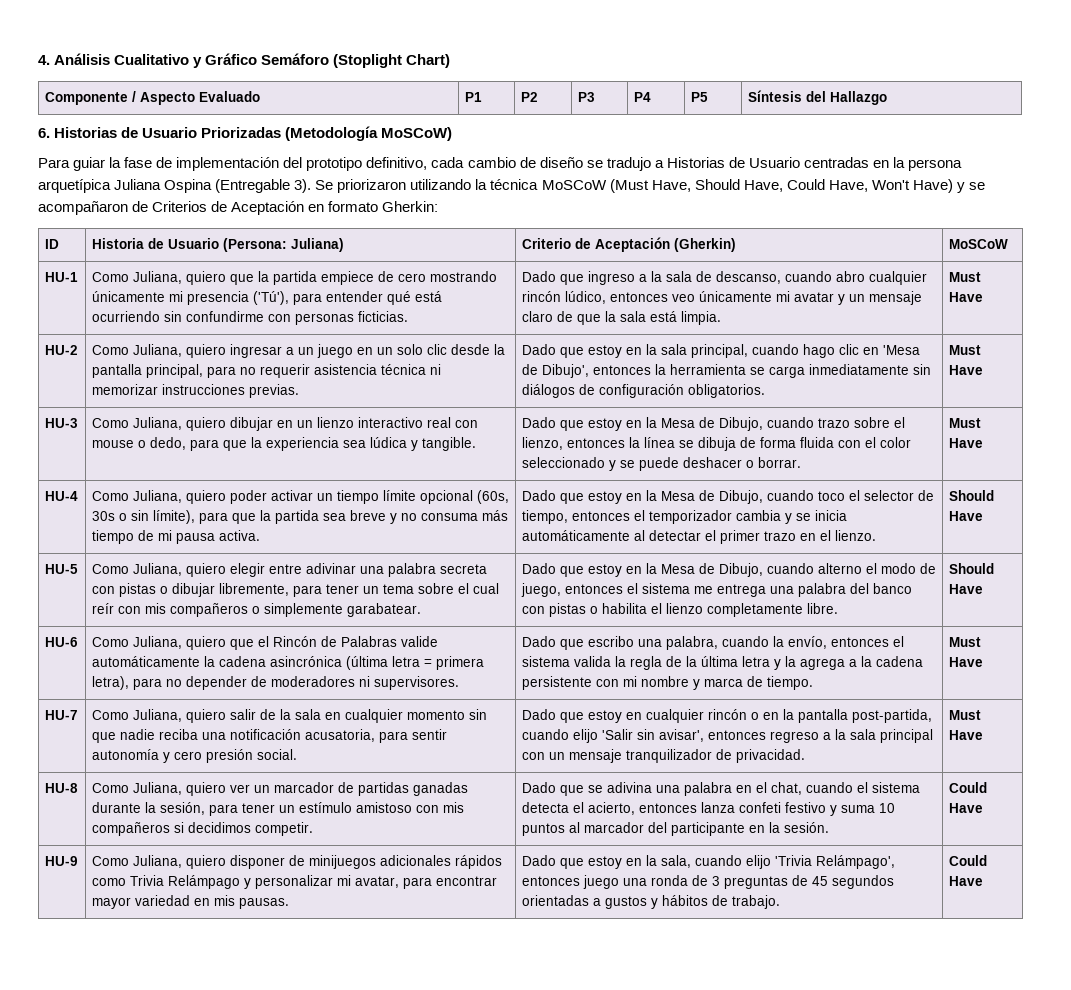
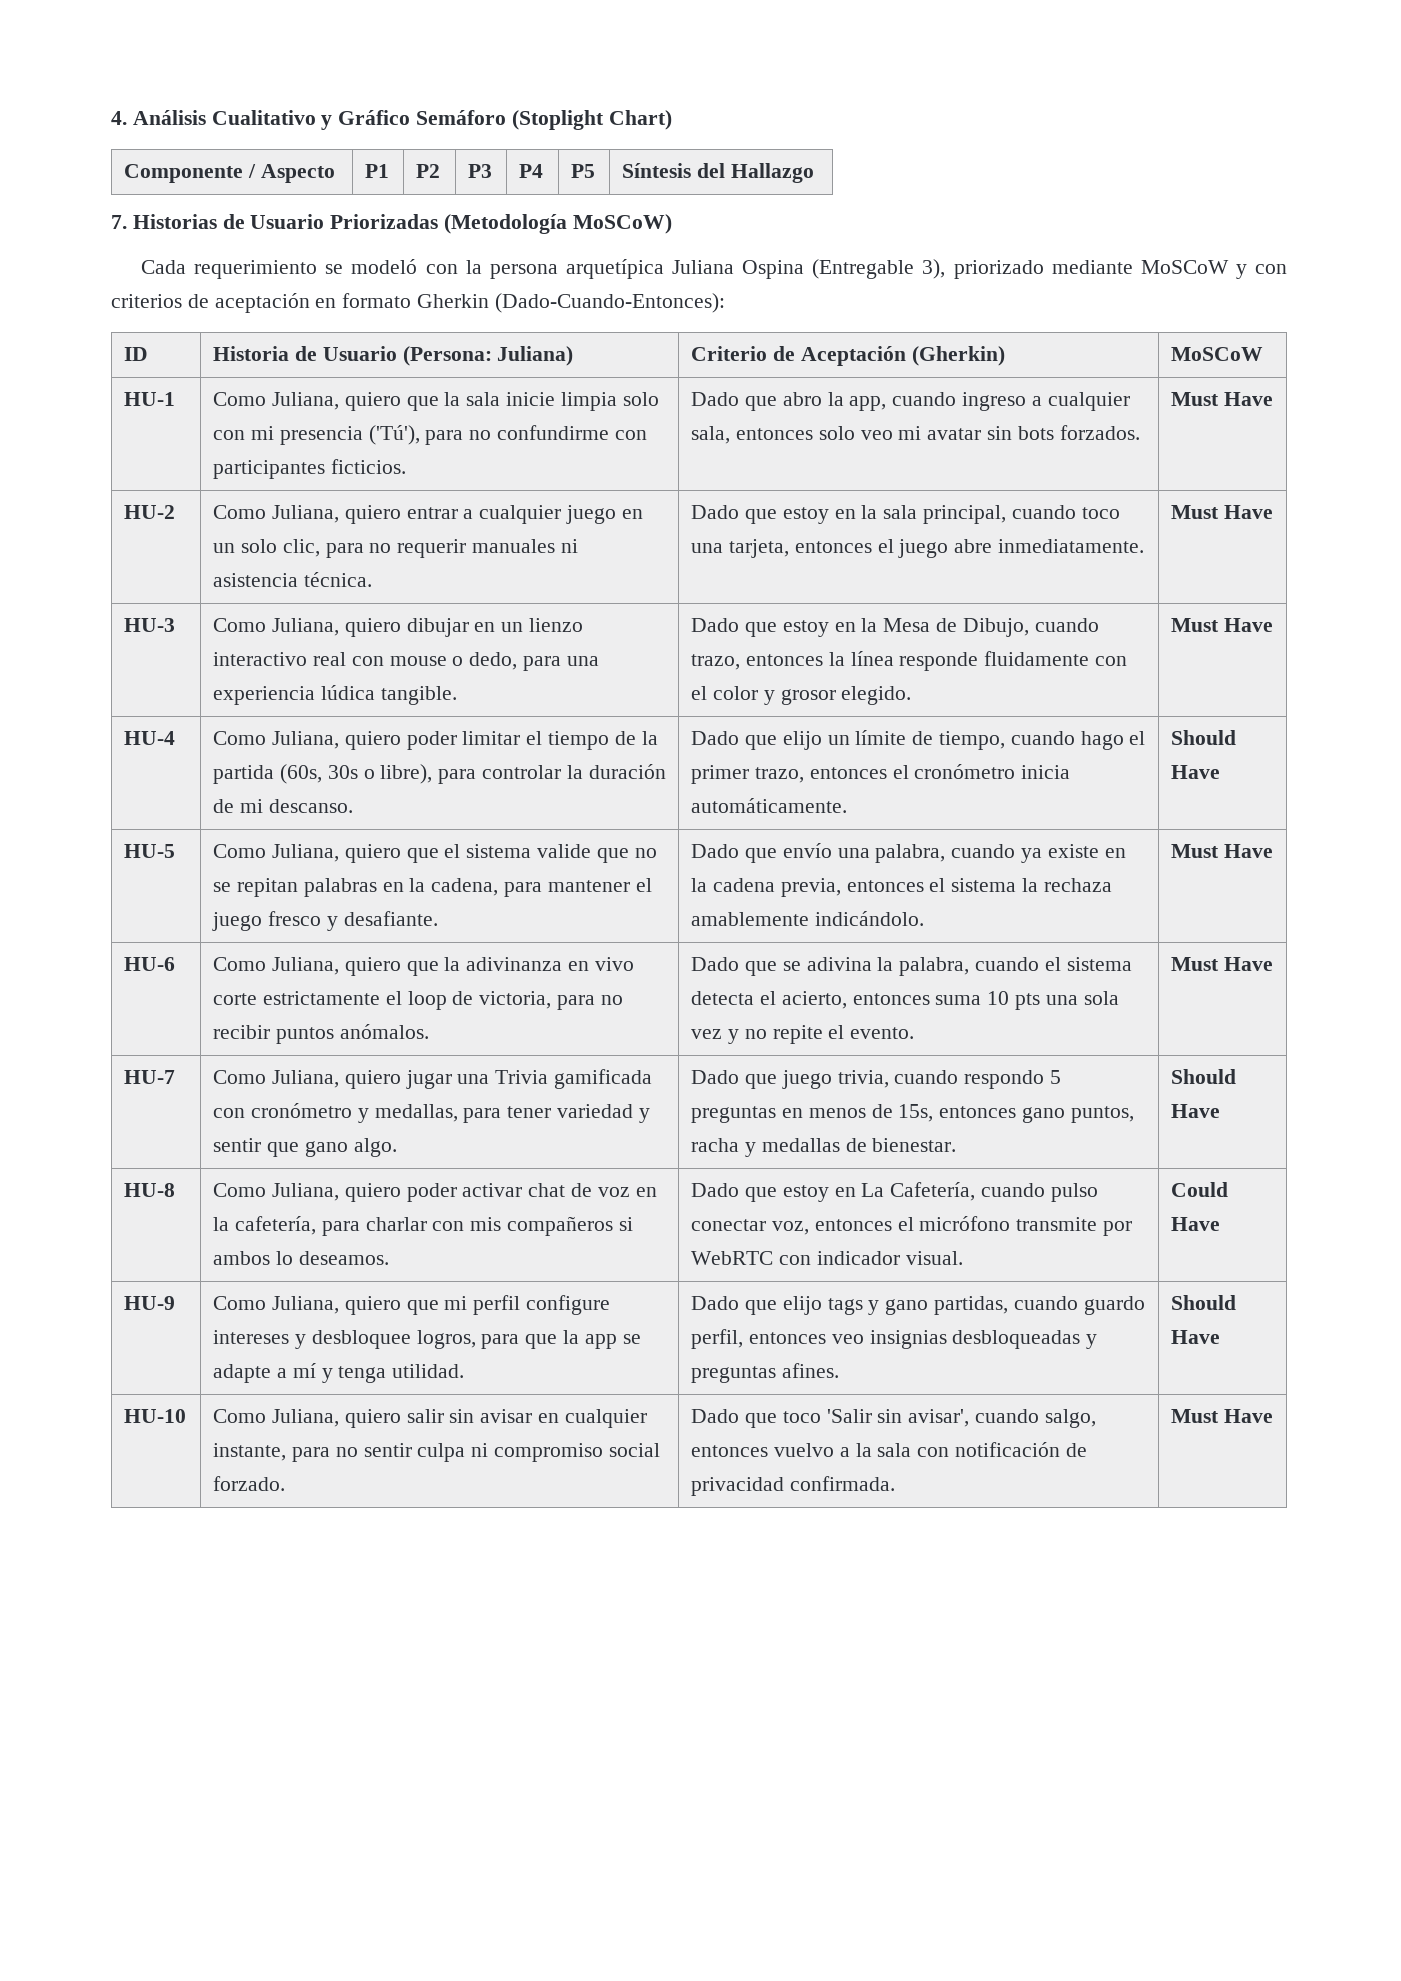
[198,91,260,102] Evaluado -> (335, 173) none
[38,128,50,138] 6. -> [111,215,127,229] 7.
[38,157,889,171] Para guiar la fase de implementación del prototipo definitivo, cada cambio de diseño se tradujo a Historias de Usuario centradas en -> [141,259,458,279] Cada requerimiento se modeló con
[294,179,985,193] [38,201,439,215] 3). Se priorizaron utilizando la técnica MoSCoW (Must Have, Should Have, Could Have, Won't Have) y se acompañaron de Criterios de Aceptación en formato Gherkin: -> [922,259,1287,279] [111,293,725,313] 3), priorizado mediante MoSCoW y con criterios de aceptación en formato Gherkin (Dado-Cuando-Entonces):
[272,271,497,285] [91,291,442,305] [91,311,408,325] [521,271,927,285] [521,291,922,305] [521,311,721,325] partida empiece de cero mostrando únicamente mi presencia ('Tú'), para entender qué está ocurriendo sin confundirme con personas ficticias. | Dado que ingreso a la sala de descanso, cuando abro cualquier rincón lúdico, entonces veo únicamente mi avatar y un mensaje claro de que la sala está limpia. -> [466,392,659,411] [213,425,647,445] [213,459,407,479] [691,392,1130,411] [691,425,1140,444] sala inicie limpia solo con mi presencia ('Tú'), para no confundirme con participantes ficticios. | Dado que abro la app, cuando ingreso a cualquier sala, entonces solo veo mi avatar sin bots forzados.
[229,344,314,358] ingresar a un -> [406,505,562,524] entrar a cualquier
[426,344,505,355] [91,364,441,378] [91,384,299,398] clic desde la pantalla principal, para no requerir asistencia técnica ni memorizar instrucciones previas. -> [282,539,578,558] [213,572,373,587] clic, para no requerir manuales ni asistencia técnica.
[802,344,920,358] [521,364,931,378] [521,384,765,398] hago clic en 'Mesa de Dibujo', entonces la herramienta se carga inmediatamente sin diálogos de configuración obligatorios. -> [1081,507,1120,519] [691,539,1145,558] toco una tarjeta, entonces el juego abre inmediatamente.
[222,437,418,451] que la experiencia sea lúdica y -> [566,656,599,666] [213,685,376,705] una experiencia lúdica
[817,417,905,428] [521,437,911,451] [521,457,801,471] trazo sobre el lienzo, entonces la línea se dibuja de forma fluida con el color seleccionado y se puede deshacer o borrar. -> [691,651,1128,671] [691,686,912,705] trazo, entonces la línea responde fluidamente con el color y grosor elegido.
[270,490,509,504] [91,510,508,524] [91,530,260,544] [521,490,934,504] [521,510,847,524] [521,530,876,544] activar un tiempo límite opcional (60s, 30s o sin límite), para que la partida sea breve y no consuma más tiempo de mi pausa activa. | Dado que estoy en la Mesa de Dibujo, cuando toco el selector de tiempo, entonces el temporizador cambia y se inicia automáticamente al detectar el primer trazo en el lienzo. -> [462,731,658,750] [213,764,666,784] [213,799,353,813] [691,730,1146,750] [691,764,1071,784] [691,798,848,813] limitar el tiempo de la partida (60s, 30s o libre), para controlar la duración de mi descanso. | Dado que elijo un límite de tiempo, cuando hago el primer trazo, entonces el cronómetro inicia automáticamente.
[229,563,487,577] [91,583,499,597] [91,603,421,617] [521,563,936,577] [520,583,912,597] [521,603,838,617] [948,563,994,574] elegir entre adivinar una palabra secreta con pistas o dibujar libremente, para tener un tema sobre el cual reír con mis compañeros o simplemente garabatear. | Dado que estoy en la Mesa de Dibujo, cuando alterno el modo de juego, entonces el sistema me entrega una palabra del banco con pistas o habilita el lienzo completamente libre. | Should -> [406,844,657,863] [213,878,652,897] [212,911,438,931] [691,843,1126,863] [691,878,1112,897] [691,911,925,926] [1171,844,1220,858] que el sistema valide que no se repitan palabras en la cadena, para mantener el juego fresco y desafiante. | Dado que envío una palabra, cuando ya existe en la cadena previa, entonces el sistema la rechaza amablemente indicándolo. | Must
[257,636,438,647] [91,656,484,670] [91,676,459,690] [521,636,904,650] [521,656,923,670] [521,676,813,690] el Rincón de Palabras valide automáticamente la cadena asincrónica (última letra = primera letra), para no depender de moderadores ni supervisores. | Dado que escribo una palabra, cuando la envío, entonces el sistema valida la regla de la última letra y la agrega a la cadena persistente con mi nombre y marca de tiempo. -> [444,957,634,971] [213,991,623,1010] [213,1024,429,1044] [691,957,1132,976] [691,991,1119,1010] [691,1025,915,1044] la adivinanza en vivo corte estrictamente el loop de victoria, para no recibir puntos anómalos. | Dado que se adivina la palabra, cuando el sistema detecta el acierto, entonces suma 10 pts una sola vez y no repite el evento.
[229,709,487,723] [91,729,447,743] [91,749,297,763] [521,709,932,723] [521,729,933,743] [521,749,805,763] [948,710,981,720] salir de la sala en cualquier momento sin que nadie reciba una notificación acusatoria, para sentir autonomía y cero presión social. | Dado que estoy en cualquier rincón o en la pantalla post-partida, cuando elijo 'Salir sin avisar', entonces regreso a la sala principal con un mensaje tranquilizador de privacidad. | Must -> [405,1069,653,1089] [213,1103,650,1123] [213,1138,397,1157] [691,1070,1062,1089] [691,1104,1134,1123] [691,1138,957,1157] [1171,1069,1237,1084] jugar una Trivia gamificada con cronómetro y medallas, para tener variedad y sentir que gano algo. | Dado que juego trivia, cuando respondo 5 preguntas en menos de 15s, entonces gano puntos, racha y medallas de bienestar. | Should
[229,782,468,796] [91,802,412,816] ver un marcador de partidas ganadas durante la sesión, para tener un estímulo amistoso -> [406,1183,657,1202] [213,1216,427,1236] poder activar chat de voz en la cafetería, para charlar
[187,822,313,836] [521,782,920,796] [521,802,895,816] [521,822,829,836] decidimos competir. | Dado que se adivina una palabra en el chat, cuando el sistema detecta el acierto, entonces lanza confeti festivo y suma 10 puntos al marcador del participante en la sesión. -> [213,1251,389,1265] [691,1182,1098,1202] [691,1216,1133,1236] [691,1251,963,1265] ambos lo deseamos. | Dado que estoy en La Cafetería, cuando pulso conectar voz, entonces el micrófono transmite por WebRTC con indicador visual.
[229,855,502,869] [91,875,497,889] [91,895,289,909] [521,855,895,869] [521,875,894,889] [521,895,780,909] [948,855,987,866] disponer de minijuegos adicionales rápidos como Trivia Relámpago y personalizar mi avatar, para encontrar mayor variedad en mis pausas. | Dado que estoy en la sala, cuando elijo 'Trivia Relámpago', entonces juego una ronda de 3 preguntas de 45 segundos orientadas a gustos y hábitos de trabajo. | Could -> [406,1295,611,1315] [213,1330,641,1349] [213,1363,465,1383] [691,1296,1145,1315] [691,1329,1098,1349] [691,1363,840,1383] [1171,1295,1237,1310] [1171,1330,1221,1344] [124,1409,187,1423] [213,1409,647,1428] [213,1443,660,1462] [213,1476,286,1491] [691,1409,1096,1428] [691,1442,1087,1457] [691,1476,896,1496] [1171,1409,1220,1423] que mi perfil configure intereses y desbloquee logros, para que la app se adapte a mí y tenga utilidad. | Dado que elijo tags y gano partidas, cuando guardo perfil, entonces veo insignias desbloqueadas y preguntas afines. | Should Have // HU-10 | Como Juliana, quiero salir sin avisar en cualquier instante, para no sentir culpa ni compromiso social forzado. | Dado que toco 'Salir sin avisar', cuando salgo, entonces vuelvo a la sala con notificación de privacidad confirmada. | Must

